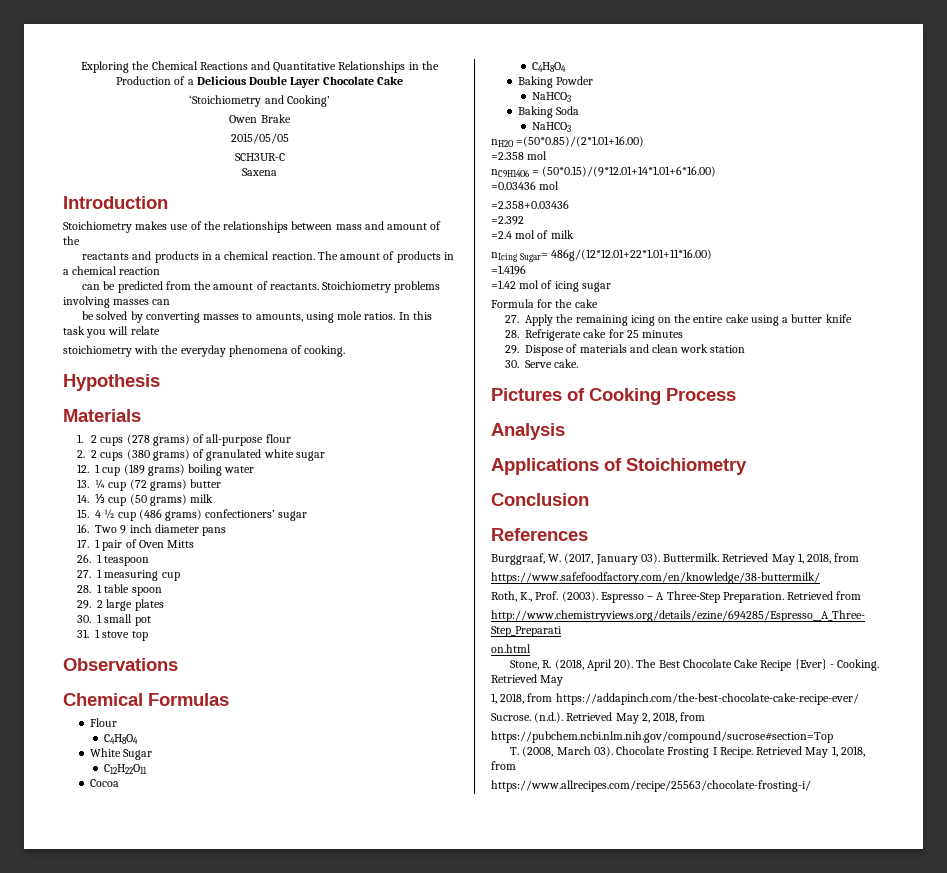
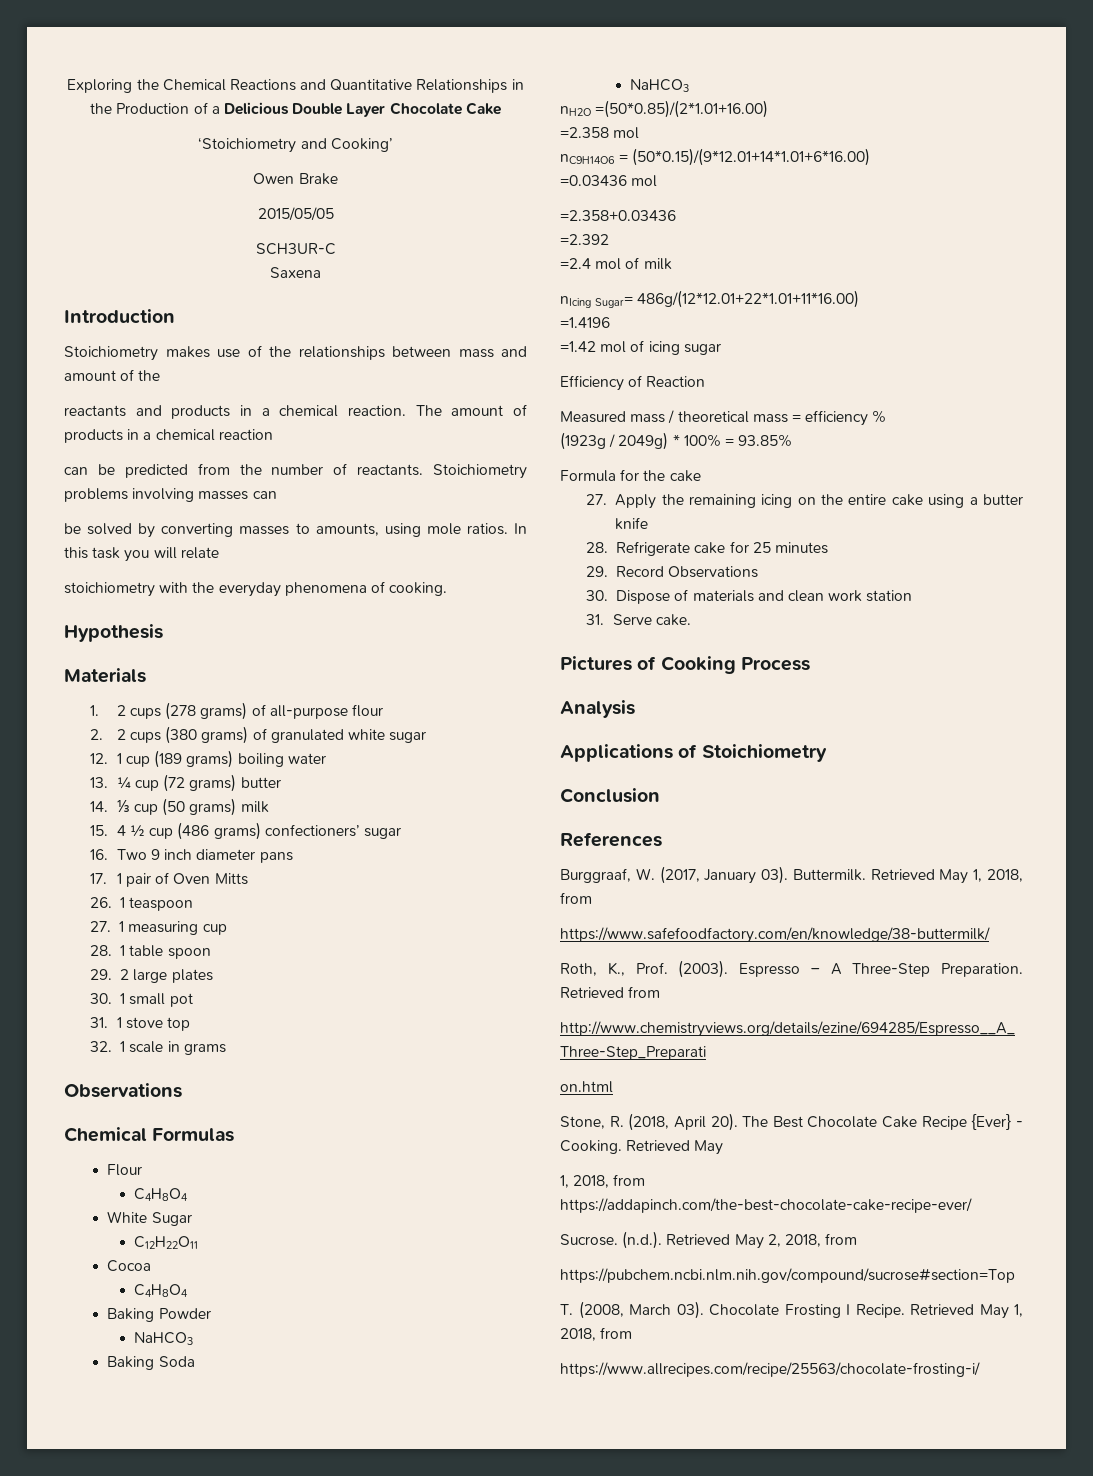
[213,283,254,290] amount -> [271,464,324,475] number
(148, 636) none -> [90,1041,226,1055] // 32. 1 scale in grams
(611, 287) none -> [560,375,706,391] [560,410,887,426] [560,432,793,450] // Efficiency of Reaction // Measured mass / theoretical mass = efficiency % // (1923g / 2049g) * 100% = 93.85%
(520, 349) none -> [616,566,759,578] [586,590,609,601] Record Observations // 30.
[505,360,520,368] 30. -> [586,614,605,625] 31.

